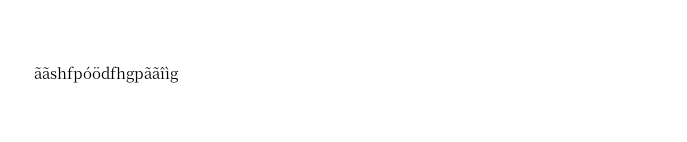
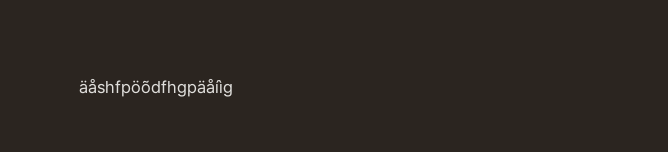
[34,66,179,83] ããshfpóödfhgpããîìg -> [79,78,233,97] äåshfpöõdfhgpäåíìg

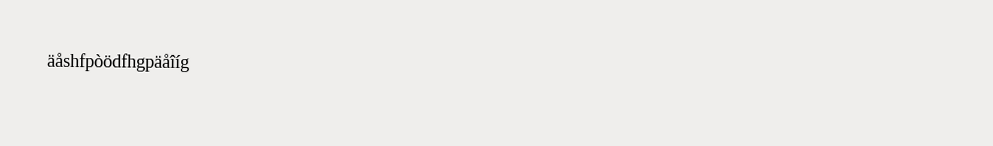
[79,78,233,97] äåshfpöõdfhgpäåíìg -> [47,52,190,73] äåshfpòödfhgpäåîíg

